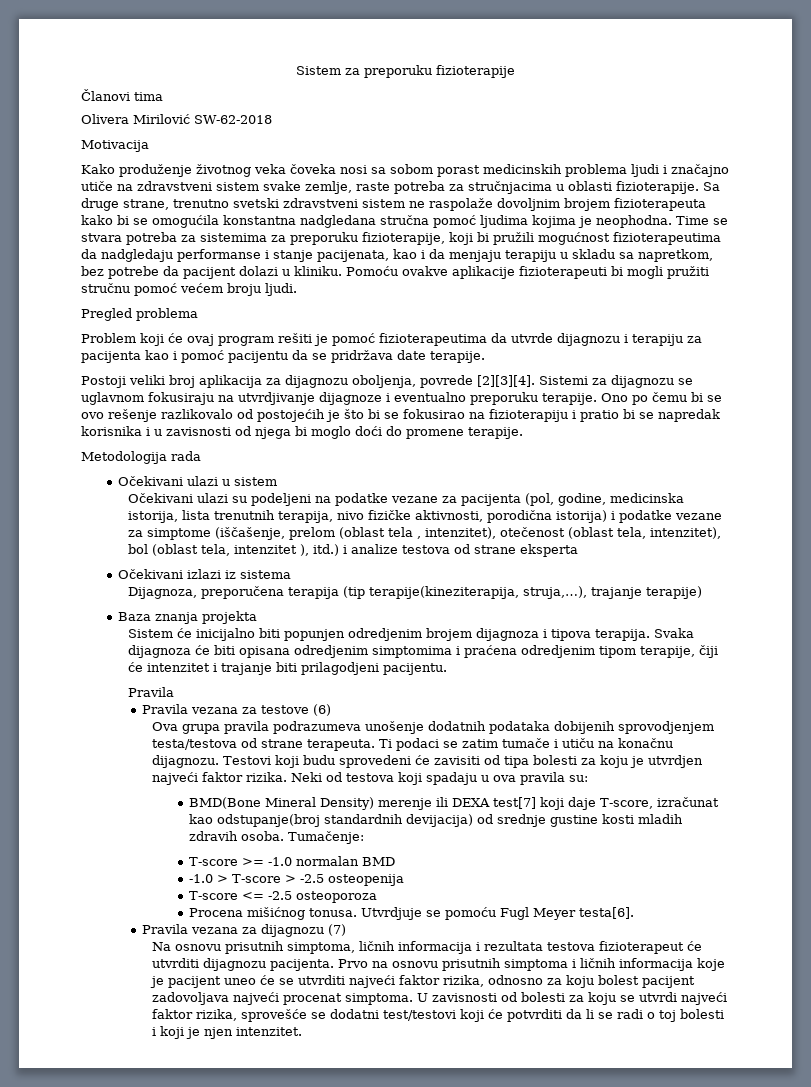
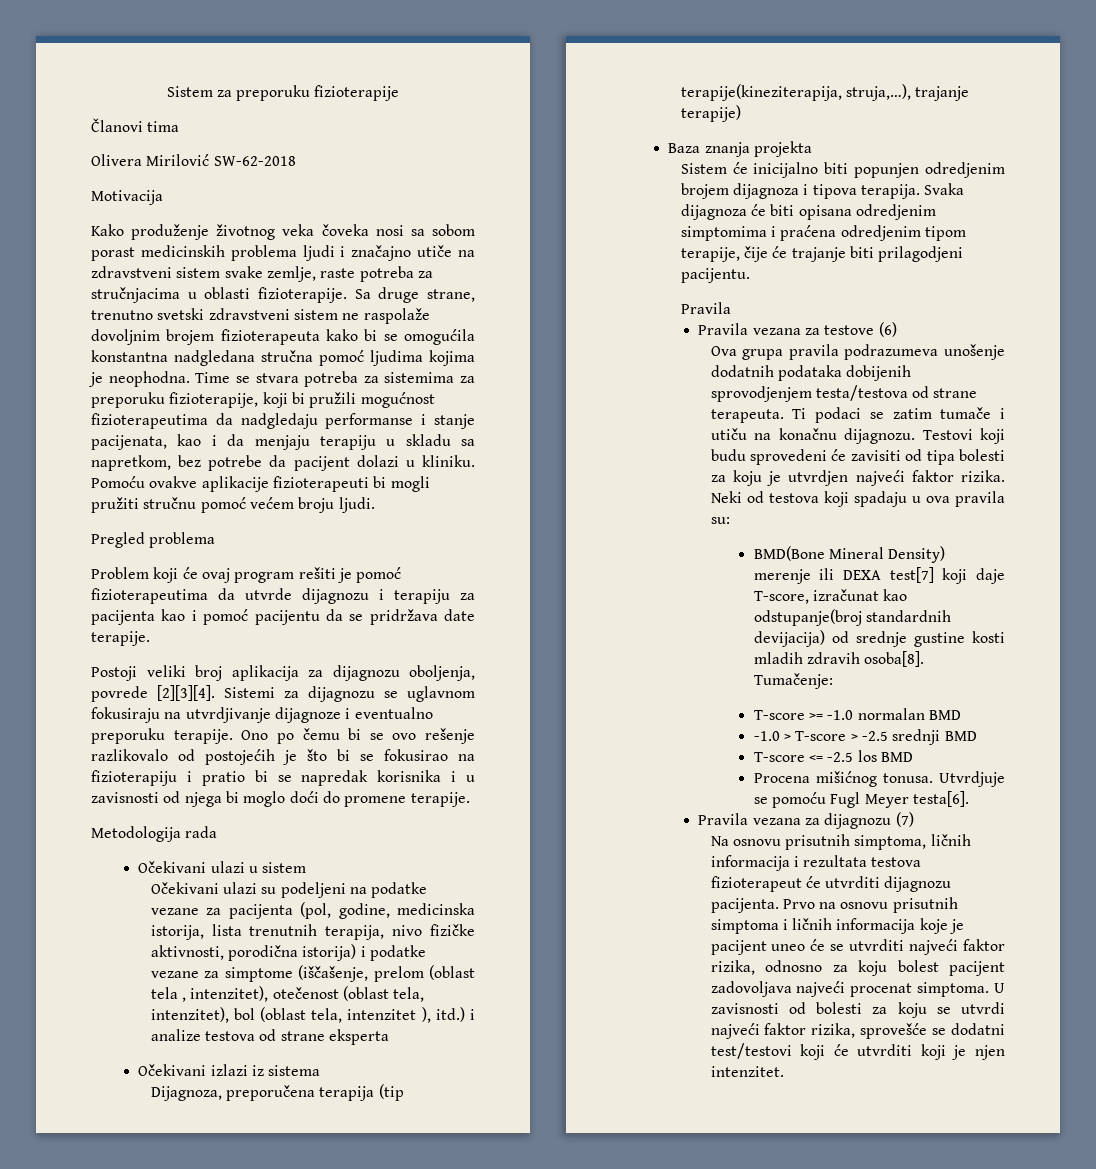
[699,645,719,658] [128,662,218,672] čiji će intenzitet i -> [743,246,788,262] čije će
[241,831,285,841] osoba. -> [864,651,925,667] osoba[8].
[328,874,405,886] osteopenija -> [892,729,977,745] srednji BMD
[296,891,378,903] osteoporoza -> [857,750,914,762] los BMD
[506,1009,724,1022] [151,1027,156,1036] potvrditi da li se radi o toj bolesti i -> [857,1044,913,1056] utvrditi

